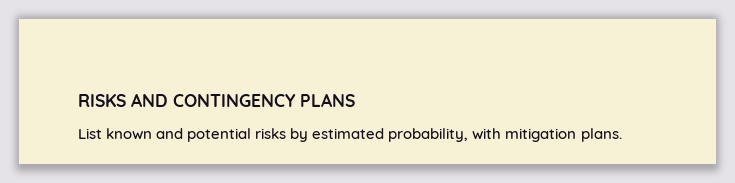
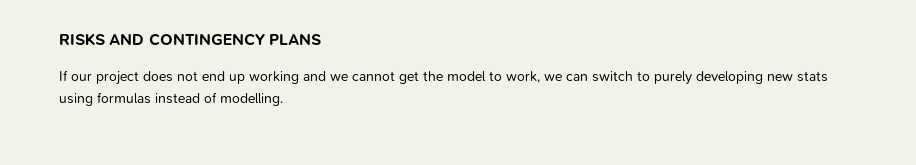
[78,128,622,142] List known and potential risks by estimated probability, with mitigation plans. -> [59,70,828,85] [59,92,283,106] If our project does not end up working and we cannot get the model to work, we can switch to purely developing new stats using formulas instead of modelling.

